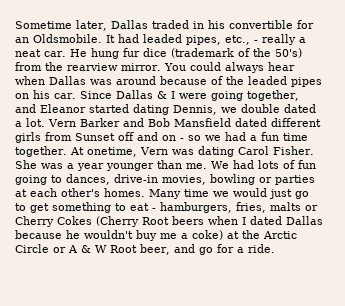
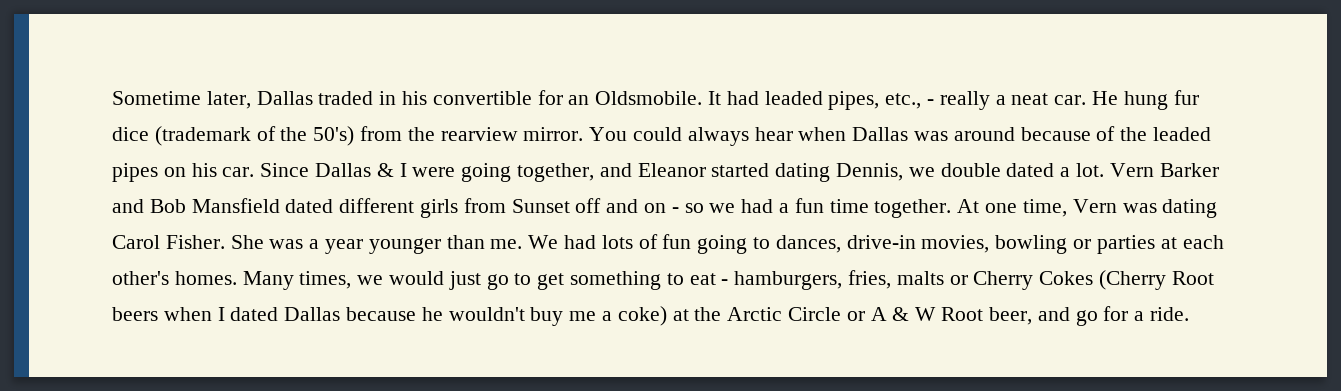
[86,147,137,157] onetime, -> [985,199,1067,217] one time,
[184,189,209,197] time -> [299,271,352,289] times,

